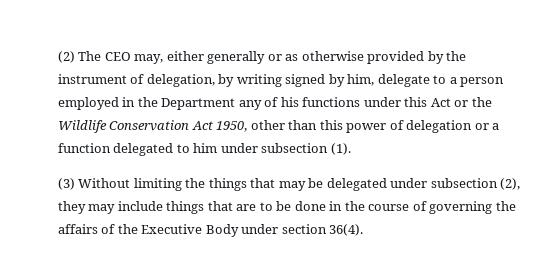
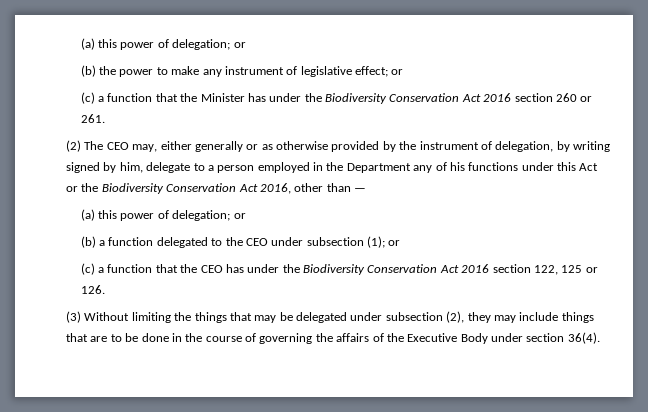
(57, 57) none -> [80,38,246,50] [80,65,404,77] [80,92,593,104] [80,114,105,123] (a) this power of delegation; or // (b) the power to make any instrument of legislative effect; or // (c) a function that the Minister has under the Biodiversity Conservation Act 2016 section 260 or 261. //
[57,120,248,133] Wildlife Conservation Act 1950, -> [101,183,291,194] Biodiversity Conservation Act 2016,
[319,120,489,133] this power of delegation or -> [354,188,367,192] [80,209,246,221] [80,236,96,248] — // (a) this power of delegation; or // (b)
[193,143,351,155] him under subsection (1). -> [225,236,401,248] [80,263,598,275] [80,285,105,294] the CEO under subsection (1); or // (c) a function that the CEO has under the Biodiversity Conservation Act 2016 section 122, 125 or 126.

